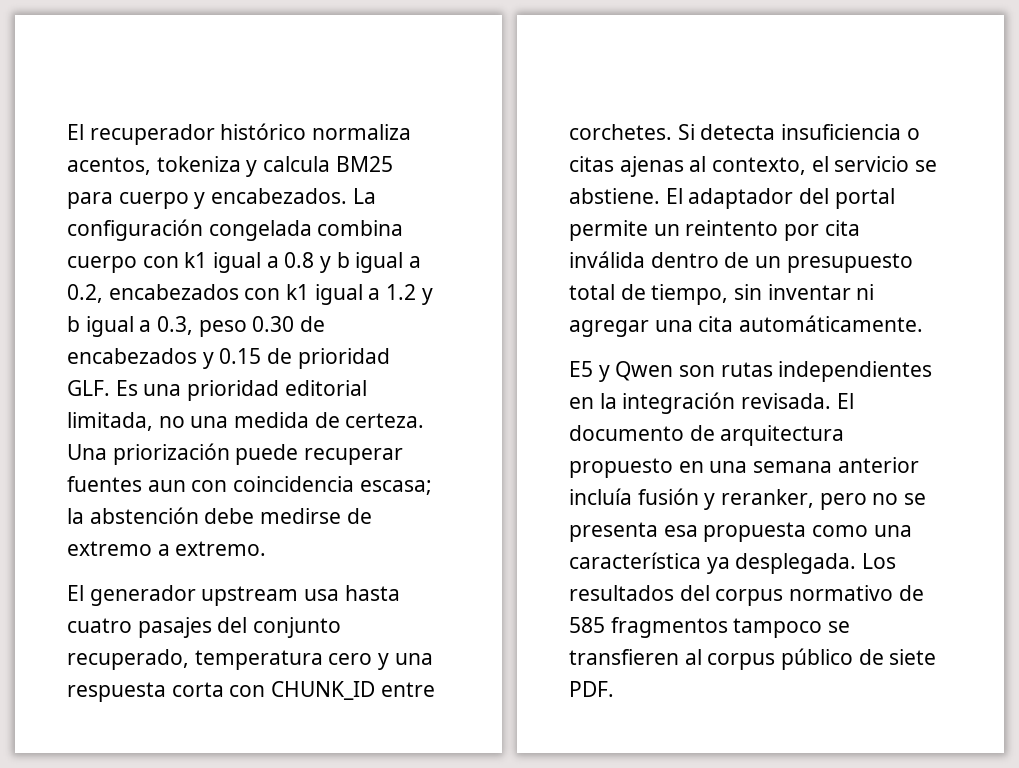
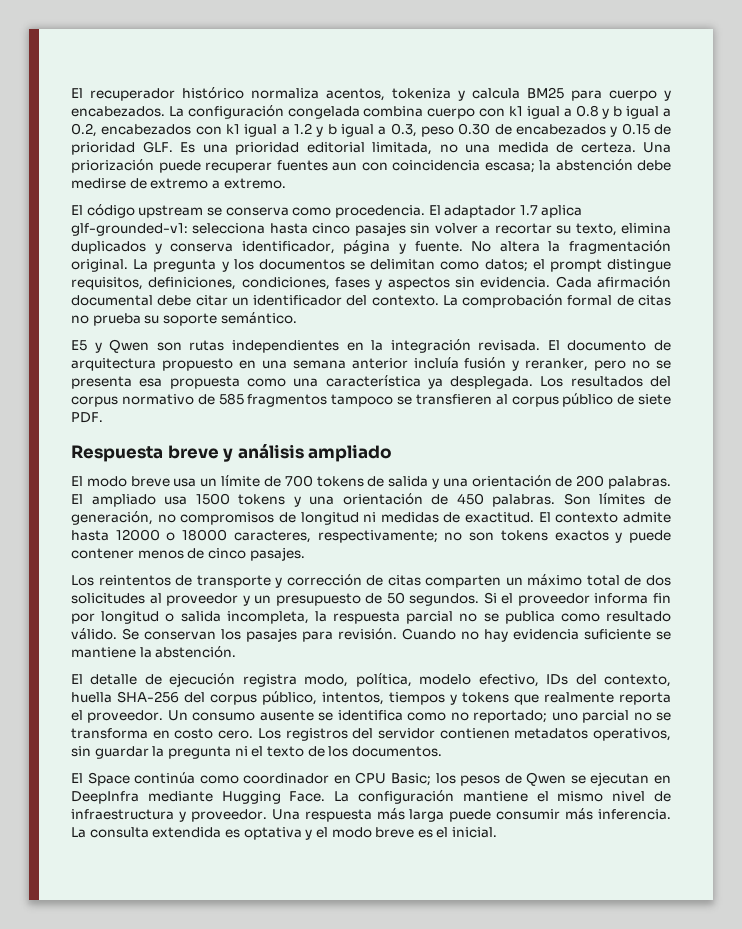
[89,585,400,606] [67,617,342,638] [67,649,433,670] [67,681,435,702] [569,124,920,140] [569,156,938,177] [569,188,895,209] [569,220,860,241] [569,251,913,273] [569,284,875,305] [569,315,924,337] generador upstream usa hasta cuatro pasajes del conjunto recuperado, temperatura cero y una respuesta corta con CHUNK_ID entre corchetes. Si detecta insuficiencia o citas ajenas al contexto, el servicio se abstiene. El adaptador del portal permite un reintento por cita inválida dentro de un presupuesto total de tiempo, sin inventar ni agregar una cita automáticamente. -> [86,204,583,218] [71,222,671,236] [71,240,672,254] [71,259,671,272] [71,276,671,290] [71,294,671,308] [71,312,297,326] código upstream se conserva como procedencia. El adaptador 1.7 aplica glf-grounded-v1: selecciona hasta cinco pasajes sin volver a recortar su texto, elimina duplicados y conserva identificador, página y fuente. No altera la fragmentación original. La pregunta y los documentos se delimitan como datos; el prompt distingue requisitos, definiciones, condiciones, fases y aspectos sin evidencia. Cada afirmación documental debe citar un identificador del contexto. La comprobación formal de citas no prueba su soporte semántico.
(614, 689) none -> [71,444,393,462] [71,475,671,489] [71,493,672,507] [71,511,671,525] [71,529,672,543] [71,547,305,561] [71,574,672,588] [71,592,672,606] [71,611,672,624] [71,628,671,642] [71,646,237,658] [71,673,671,687] [71,691,671,705] [71,710,671,723] [71,728,671,741] [71,746,442,759] [71,772,671,786] [71,790,671,804] [71,808,671,822] [71,827,498,840] // Respuesta breve y análisis ampliado // El modo breve usa un límite de 700 tokens de salida y una orientación de 200 palabras. El ampliado usa 1500 tokens y una orientación de 450 palabras. Son límites de generación, no compromisos de longitud ni medidas de exactitud. El contexto admite hasta 12000 o 18000 caracteres, respectivamente; no son tokens exactos y puede contener menos de cinco pasajes. // Los reintentos de transporte y corrección de citas comparten un máximo total de dos solicitudes al proveedor y un presupuesto de 50 segundos. Si el proveedor informa fin por longitud o salida incompleta, la respuesta parcial no se publica como resultado válido. Se conservan los pasajes para revisión. Cuando no hay evidencia suficiente se mantiene la abstención. // El detalle de ejecución registra modo, política, modelo efectivo, IDs del contexto, huella SHA-256 del corpus público, intentos, tiempos y tokens que realmente reporta el proveedor. Un consumo ausente se identifica como no reportado; uno parcial no se transforma en costo cero. Los registros del servidor contienen metadatos operativos, sin guardar la pregunta ni el texto de los documentos. // El Space continúa como coordinador en CPU Basic; los pesos de Qwen se ejecutan en DeepInfra mediante Hugging Face. La configuración mantiene el mismo nivel de infraestructura y proveedor. Una respuesta más larga puede consumir más inferencia. La consulta extendida es optativa y el modo breve es el inicial.

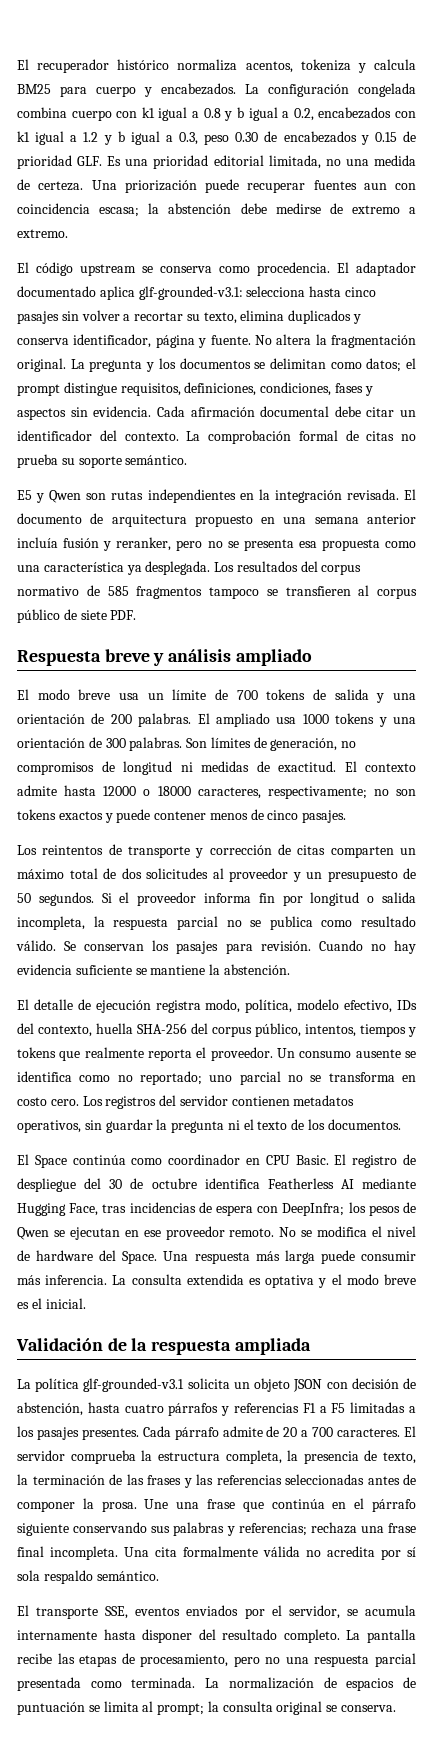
[519,205,583,218] [71,223,188,236] 1.7 aplica glf-grounded-v1: -> [17,286,243,300] documentado aplica glf-grounded-v3.1:
[195,493,230,505] 1500 -> [302,714,329,724] 1000
[456,493,484,505] 450 -> [105,738,126,748] 300
[391,773,431,786] Basic; -> [295,1154,417,1168] [17,1178,416,1192] [17,1202,345,1216] Basic. El registro de despliegue del 30 de octubre identifica Featherless AI mediante Hugging Face, tras incidencias de espera con DeepInfra;
[71,790,671,804] [71,809,267,822] DeepInfra mediante Hugging Face. La configuración mantiene el mismo nivel de infraestructura y proveedor. -> [143,1226,416,1240] [17,1250,158,1264] ese proveedor remoto. No se modifica el nivel de hardware del Space.
(498, 832) none -> [16,1338,311,1355] [17,1378,417,1392] [17,1402,417,1416] [17,1426,416,1440] [17,1450,416,1464] [17,1474,416,1488] [17,1498,417,1512] [17,1522,416,1536] [17,1546,416,1560] [17,1570,159,1584] [17,1605,416,1619] [17,1629,416,1643] [17,1653,416,1667] [17,1677,416,1691] [17,1701,397,1715] // Validación de la respuesta ampliada // La política glf-grounded-v3.1 solicita un objeto JSON con decisión de abstención, hasta cuatro párrafos y referencias F1 a F5 limitadas a los pasajes presentes. Cada párrafo admite de 20 a 700 caracteres. El servidor comprueba la estructura completa, la presencia de texto, la terminación de las frases y las referencias seleccionadas antes de componer la prosa. Une una frase que continúa en el párrafo siguiente conservando sus palabras y referencias; rechaza una frase final incompleta. Una cita formalmente válida no acredita por sí sola respaldo semántico. // El transporte SSE, eventos enviados por el servidor, se acumula internamente hasta disponer del resultado completo. La pantalla recibe las etapas de procesamiento, pero no una respuesta parcial presentada como terminada. La normalización de espacios de puntuación se limita al prompt; la consulta original se conserva.

